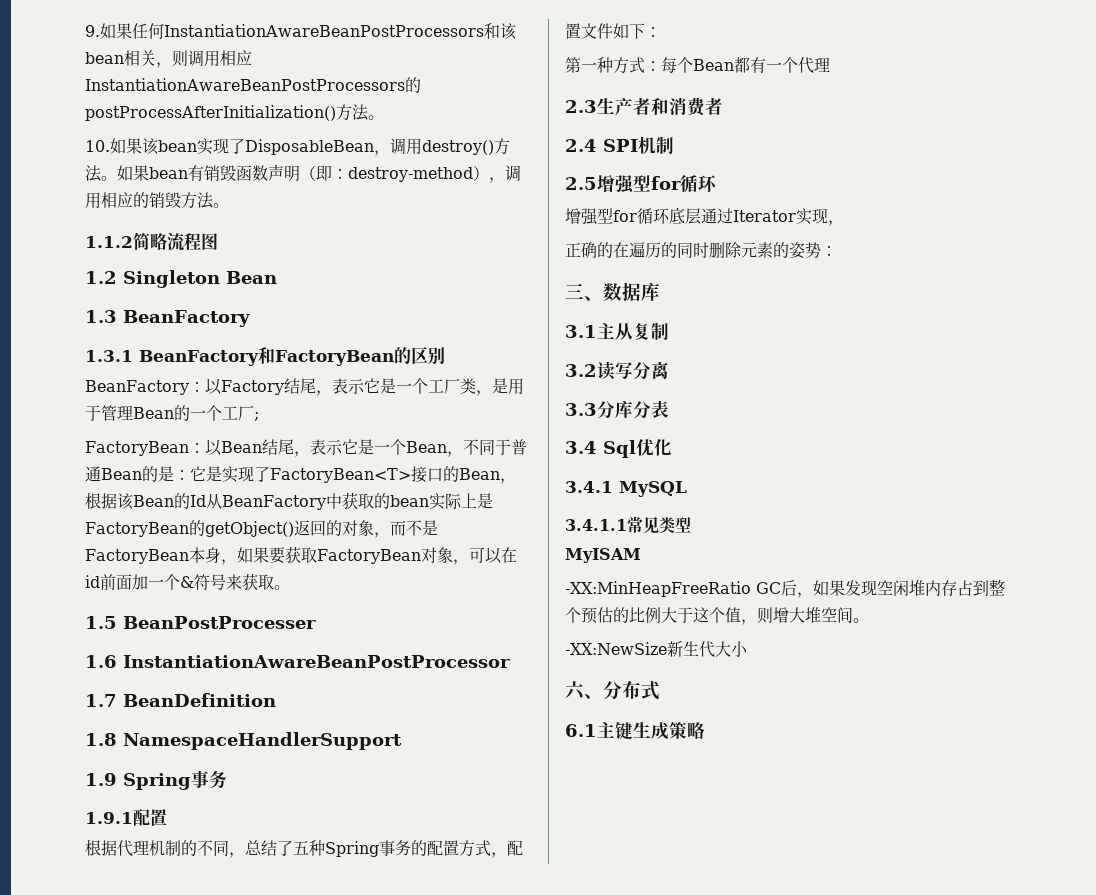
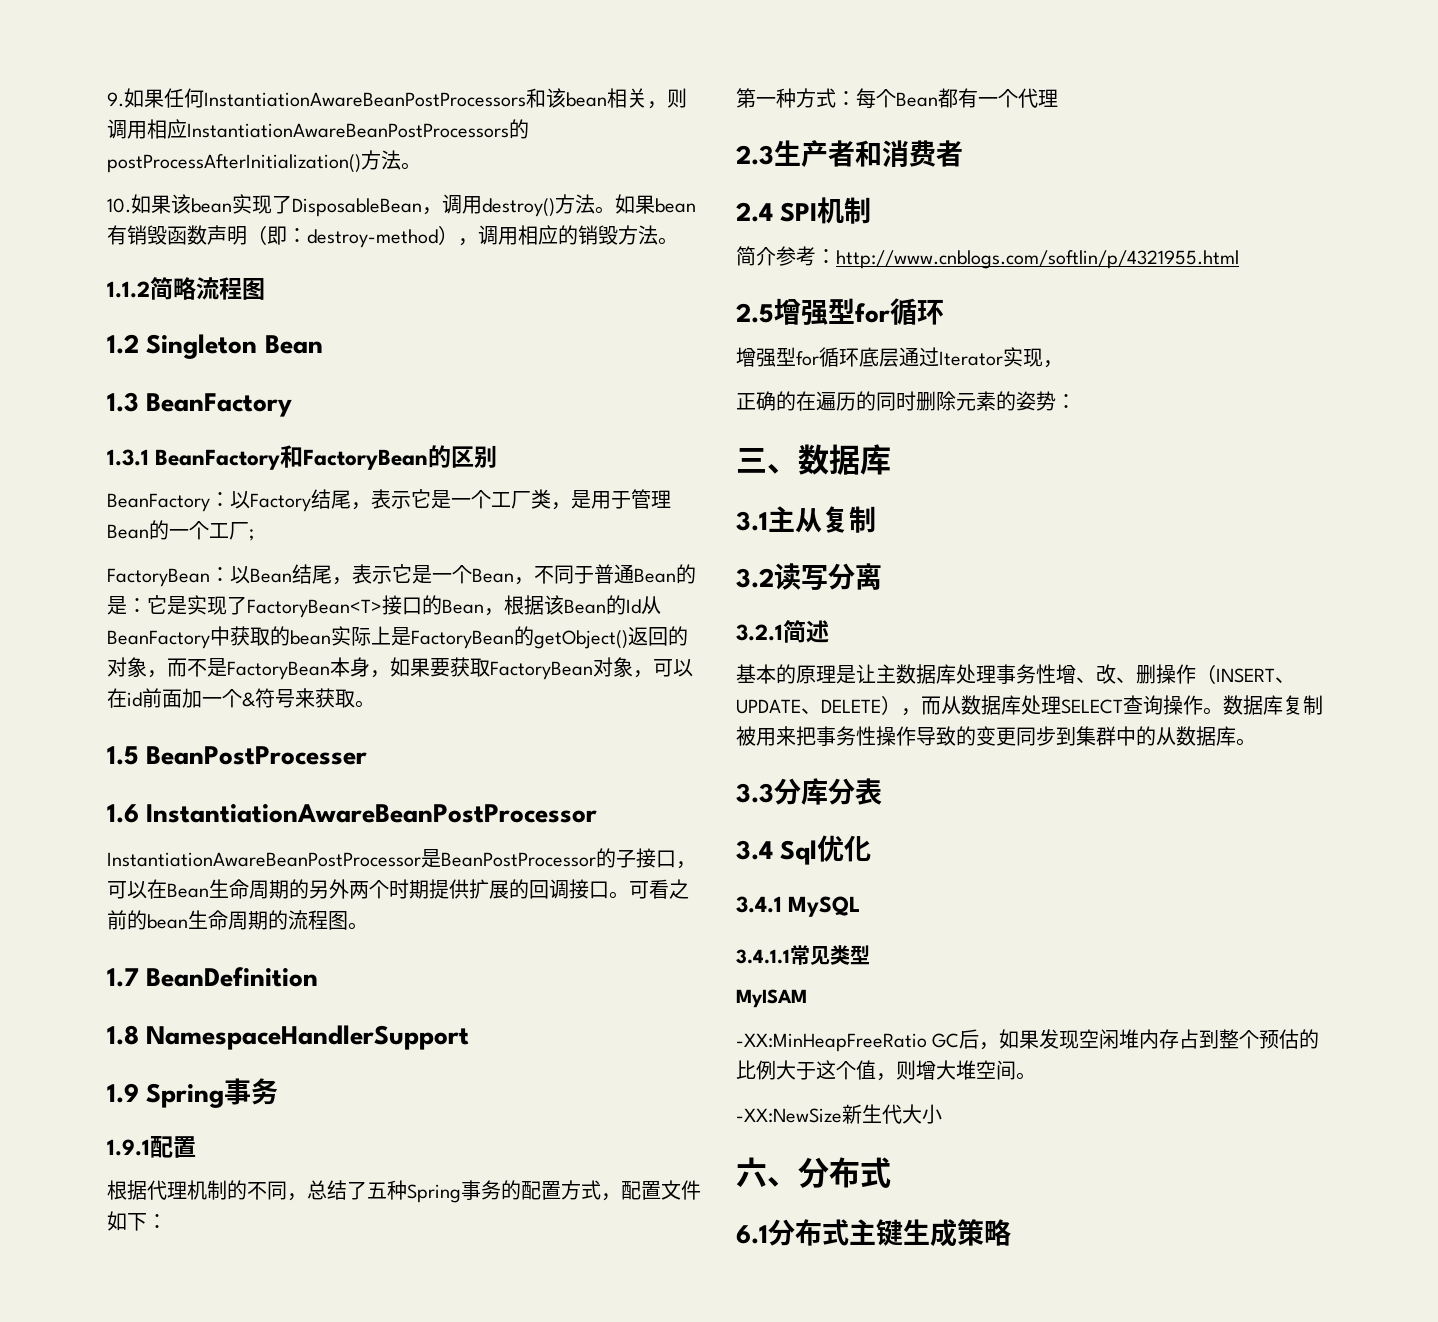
(510, 661) none -> [107,848,696,869] [107,879,689,899] [107,910,368,930] // InstantiationAwareBeanPostProcessor是BeanPostProcessor的子接口，可以在Bean生命周期的另外两个时期提供扩展的回调接口。可看之前的bean生命周期的流程图。
(674, 145) none -> [736,246,1239,269] // 简介参考：http://www.cnblogs.com/softlin/p/4321955.html
(669, 370) none -> [736,620,829,643] [736,664,1295,684] [736,695,1323,716] [736,726,1256,746] // 3.2.1简述 // 基本的原理是让主数据库处理事务性增、改、删操作（INSERT、UPDATE、DELETE），而从数据库处理SELECT查询操作。数据库复制被用来把事务性操作导致的变更同步到集群中的从数据库。
(597, 730) none -> [768,1219,849,1246] 分布式

